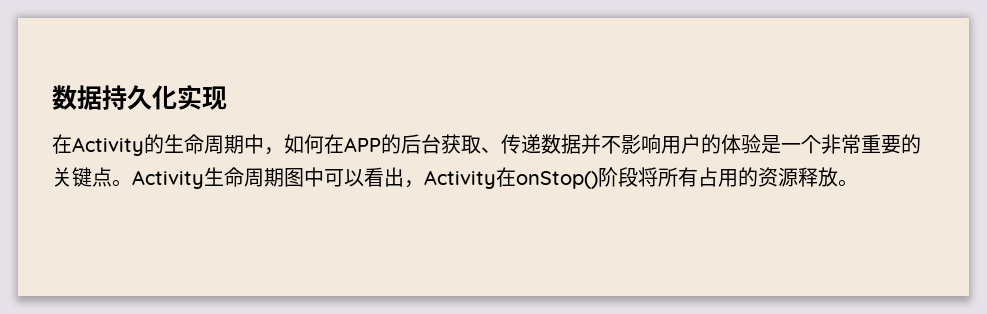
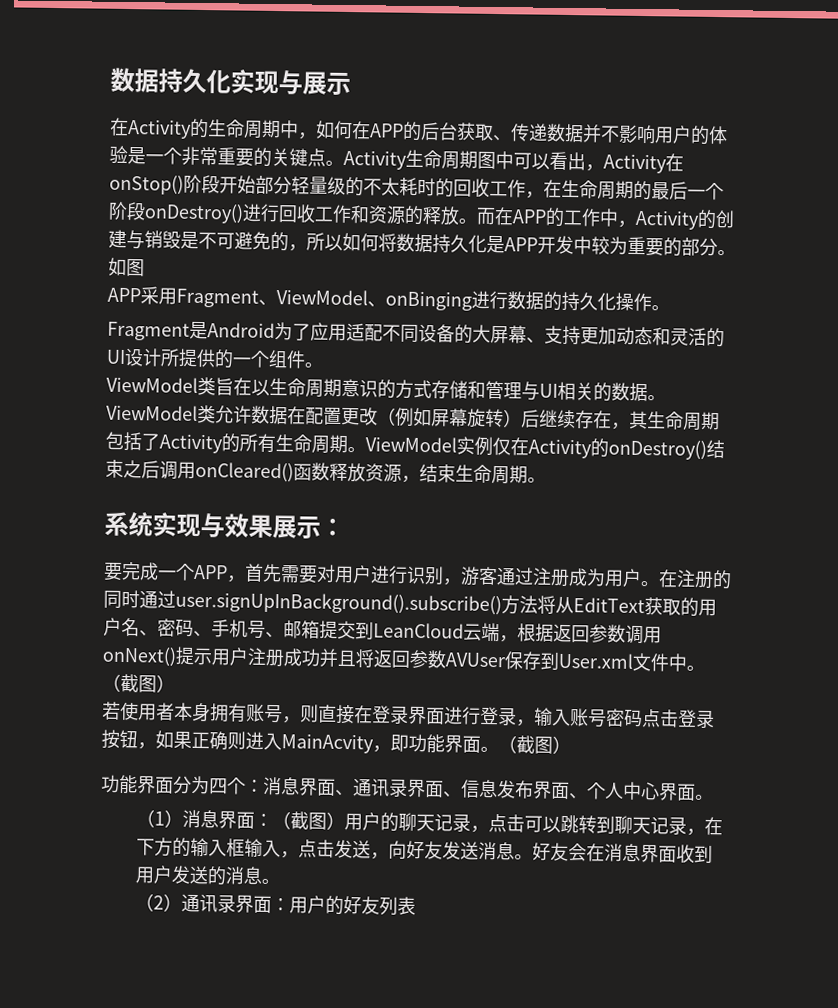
(227, 98) none -> [278,70,351,96] 与展示
[638,167,858,187] 将所有占用的资源释放。 -> [219,175,724,201] [108,201,735,230] [108,229,736,257] [108,257,145,277] [107,286,670,312] [107,321,725,348] [106,347,323,369] [106,376,666,402] [106,404,720,431] [105,431,725,460] [105,459,546,485] [104,511,345,539] [103,561,732,590] [103,589,717,617] [103,617,662,645] [102,646,705,672] [102,673,175,693] [102,701,715,729] [101,729,571,755] [101,774,714,801] [135,809,723,836] [135,837,713,864] [134,865,280,886] [134,893,416,916] 开始部分轻量级的不太耗时的回收工作，在生命周期的最后一个阶段onDestroy()进行回收工作和资源的释放。而在APP的工作中，Activity的创建与销毁是不可避免的，所以如何将数据持久化是APP开发中较为重要的部分。如图 // APP采用Fragment、ViewModel、onBinging进行数据的持久化操作。 // Fragment是Android为了应用适配不同设备的大屏幕、支持更加动态和灵活的UI设计所提供的一个组件。 // ViewModel类旨在以生命周期意识的方式存储和管理与UI相关的数据。ViewModel类允许数据在配置更改（例如屏幕旋转）后继续存在，其生命周期包括了Activity的所有生命周期。ViewModel实例仅在Activity的onDestroy()结束之后调用onCleared()函数释放资源，结束生命周期。 // 系统实现与效果展示： // 要完成一个APP，首先需要对用户进行识别，游客通过注册成为用户。在注册的同时通过user.signUpInBackground().subscribe()方法将从EditText获取的用户名、密码、手机号、邮箱提交到LeanCloud云端，根据返回参数调用onNext()提示用户注册成功并且将返回参数AVUser保存到User.xml文件中。（截图） // 若使用者本身拥有账号，则直接在登录界面进行登录，输入账号密码点击登录按钮，如果正确则进入MainAcvity，即功能界面。（截图） // 功能界面分为四个：消息界面、通讯录界面、信息发布界面、个人中心界面。 // （1）消息界面：（截图）用户的聊天记录，点击可以跳转到聊天记录，在下方的输入框输入，点击发送，向好友发送消息。好友会在消息界面收到用户发送的消息。 // （2）通讯录界面：用户的好友列表

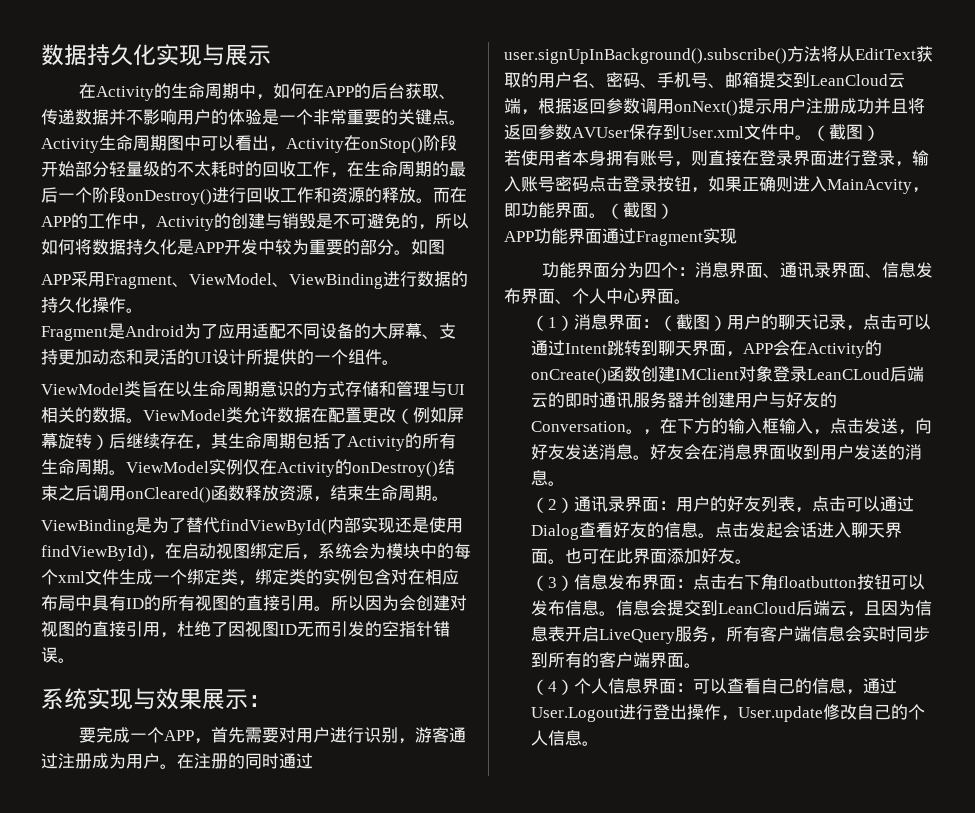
[385,290,472,311] onBinging -> [289,273,383,289] ViewBinding
(546, 480) none -> [41,517,463,535] [41,543,471,561] [41,569,459,586] [41,595,467,611] [41,621,450,638] [41,647,75,663] // ViewBinding是为了替代findViewById(内部实现还是使用findViewById)，在启动视图绑定后，系统会为模块中的每个xml文件生成一个绑定类，绑定类的实例包含对在相应布局中具有ID的所有视图的直接引用。所以因为会创建对视图的直接引用，杜绝了因视图ID无而引发的空指针错误。
(571, 745) none -> [504,228,737,246] // APP功能界面通过Fragment实现
(561, 824) none -> [530,340,607,356] 通过Intent
[649,816,687,835] 记录 -> [691,340,882,358] [530,365,924,384] [530,392,837,408] [530,421,643,434] 界面，APP会在Activity的onCreate()函数创建IMClient对象登录LeanCLoud后端云的即时通讯服务器并创建用户与好友的Conversation。
(416, 905) none -> [794,496,914,513] [530,522,902,540] [530,548,752,564] [530,573,925,591] [530,600,932,617] [530,626,930,644] [530,652,701,668] [530,678,897,695] [530,704,925,722] [530,730,599,746] ，点击可以通过Dialog查看好友的信息。点击发起会话进入聊天界面。也可在此界面添加好友。 // （3）信息发布界面：点击右下角floatbutton按钮可以发布信息。信息会提交到LeanCloud后端云，且因为信息表开启LiveQuery服务，所有客户端信息会实时同步到所有的客户端界面。 // （4）个人信息界面：可以查看自己的信息，通过User.Logout进行登出操作，User.update修改自己的个人信息。

